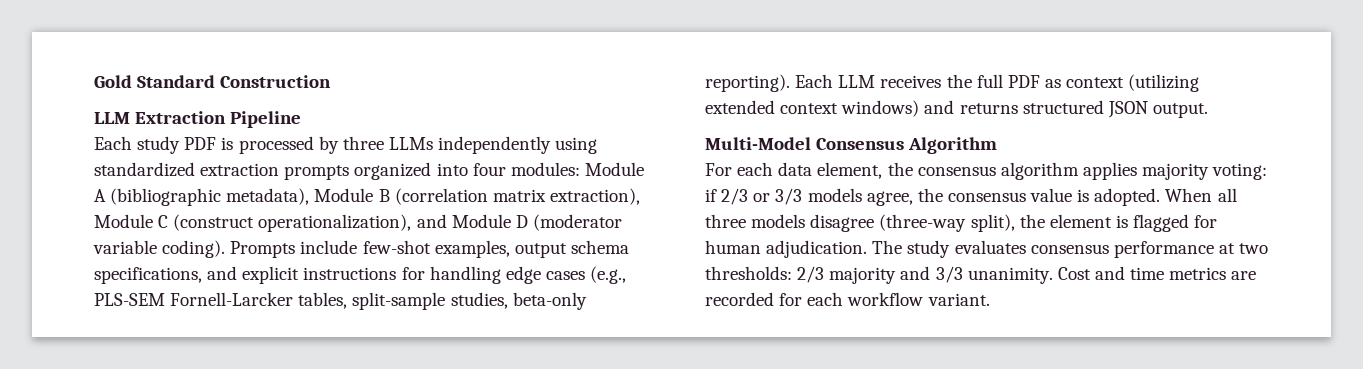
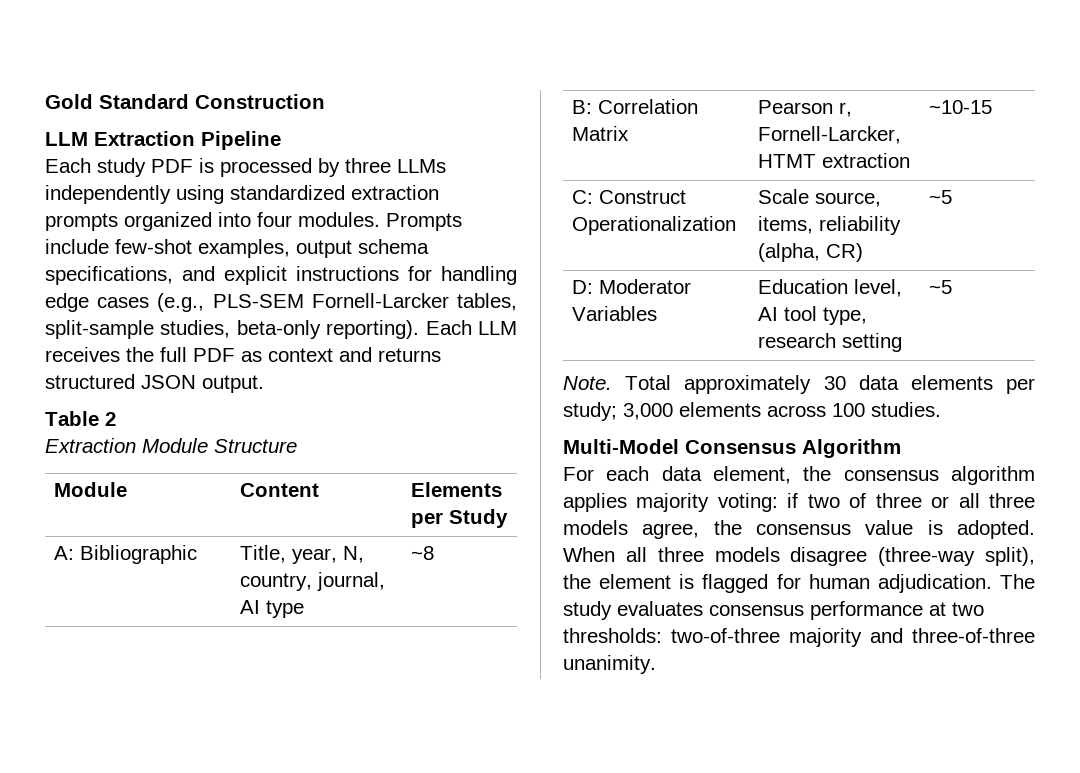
[510,162,644,176] [94,188,640,206] [94,214,622,232] [93,240,226,258] modules: Module A (bibliographic metadata), Module B (correlation matrix extraction), Module C (construct operationalization), and Module D (moderator variable coding). -> [298,212,380,227] modules.
[1128,74,1200,92] [705,100,920,117] (utilizing extended context windows) -> (333, 355) none
(1208, 110) none -> [45,411,116,426] [45,438,297,453] [54,482,128,497] [240,483,320,497] [411,482,503,497] [411,509,509,528] [54,545,198,564] [240,545,365,564] [240,572,386,591] [240,600,305,618] [411,546,435,560] [572,99,699,114] [572,126,630,141] [758,100,853,117] [758,126,902,144] [758,153,911,168] [929,100,993,114] [572,190,687,204] [572,216,737,235] [758,189,882,207] [758,216,902,235] [758,243,864,262] [929,190,953,204] [572,279,692,294] [572,306,658,321] [758,279,903,297] [758,306,868,325] [758,333,903,352] [929,280,953,294] [563,375,1035,394] [563,402,941,421] // Table 2 // Extraction Module Structure // Module | Content | Elements per Study // A: Bibliographic | Title, year, N, country, journal, AI type | ~8 // B: Correlation Matrix | Pearson r, Fornell-Larcker, HTMT extraction | ~10-15 // C: Construct Operationalization | Scale source, items, reliability (alpha, CR) | ~5 // D: Moderator Variables | Education level, AI tool type, research setting | ~5 // Note. Total approximately 30 data elements per study; 3,000 elements across 100 studies.
[721,188,803,205] 2/3 or 3/3 -> [807,493,1035,508] two of three or all three
[797,266,825,283] 2/3 -> [671,628,780,643] two-of-three
[935,266,1257,284] [705,292,990,306] 3/3 unanimity. Cost and time metrics are recorded for each workflow variant. -> [912,628,1035,643] [563,655,656,674] three-of-three unanimity.

